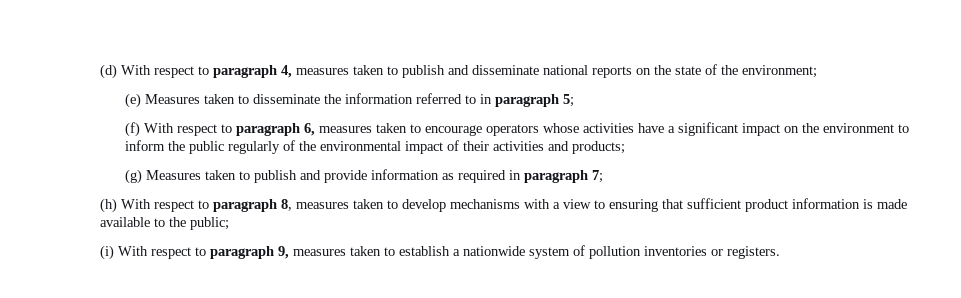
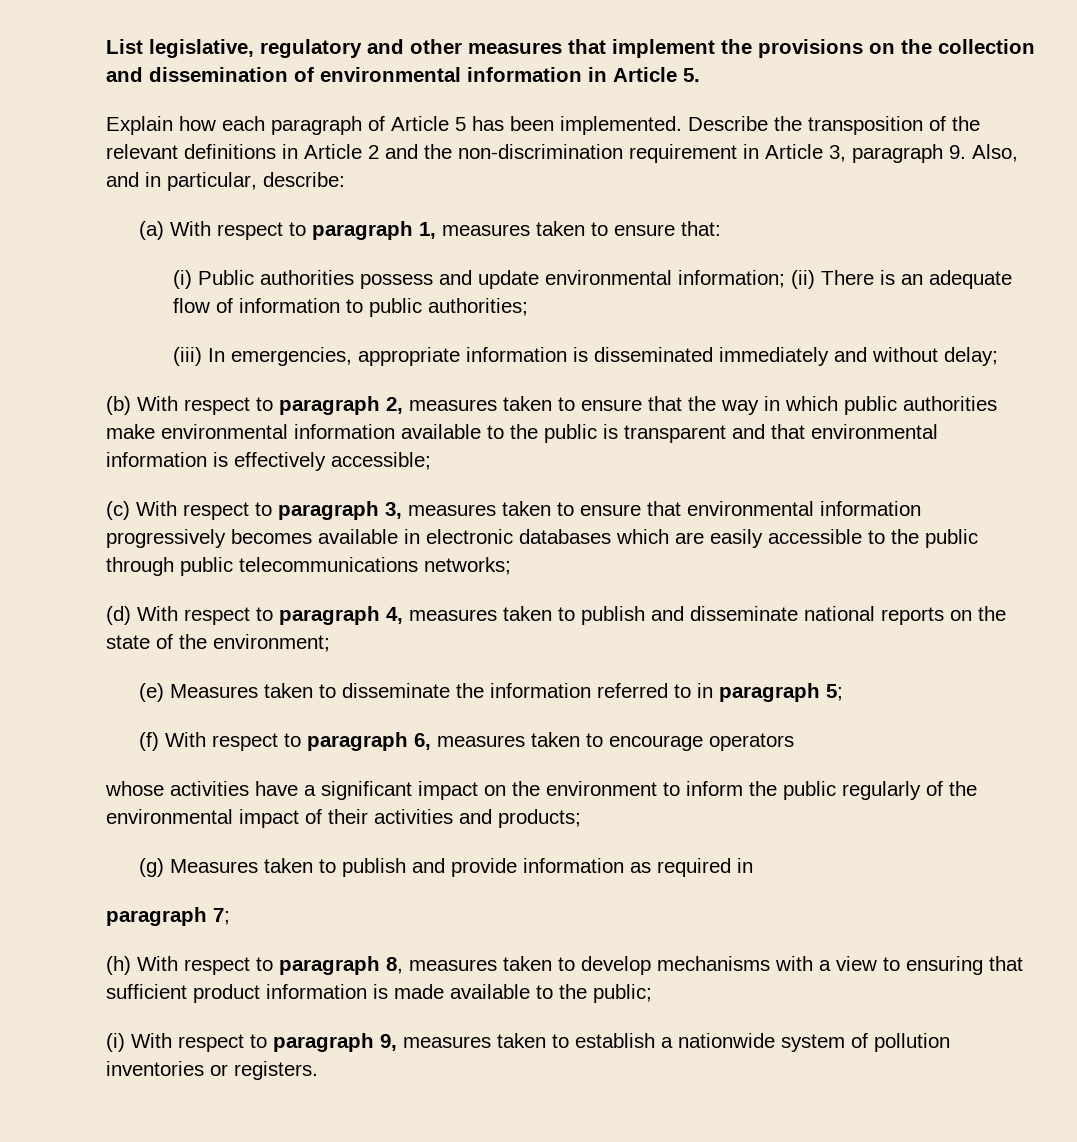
(99, 71) none -> [105,39,1035,58] [105,67,700,82] [105,116,980,135] [105,144,1018,163] [105,172,345,191] [139,221,722,240] [173,270,1013,289] [173,298,529,317] [173,347,999,366] [105,396,997,415] [105,424,938,443] [105,452,431,471] [105,501,921,520] [105,529,978,548] [105,557,511,576] List legislative, regulatory and other measures that implement the provisions on the collection and dissemination of environmental information in Article 5. // Explain how each paragraph of Article 5 has been implemented. Describe the transposition of the relevant definitions in Article 2 and the non-discrimination requirement in Article 3, paragraph 9. Also, and in particular, describe: // (a) With respect to paragraph 1, measures taken to ensure that: // (i) Public authorities possess and update environmental information; (ii) There is an adequate flow of information to public authorities; // (iii) In emergencies, appropriate information is disseminated immediately and without delay; // (b) With respect to paragraph 2, measures taken to ensure that the way in which public authorities make environmental information available to the public is transparent and that environmental information is effectively accessible; // (c) With respect to paragraph 3, measures taken to ensure that environmental information progressively becomes available in electronic databases which are easily accessible to the public through public telecommunications networks; //
(540, 130) none -> (795, 742) //
(522, 175) none -> (754, 865) //

